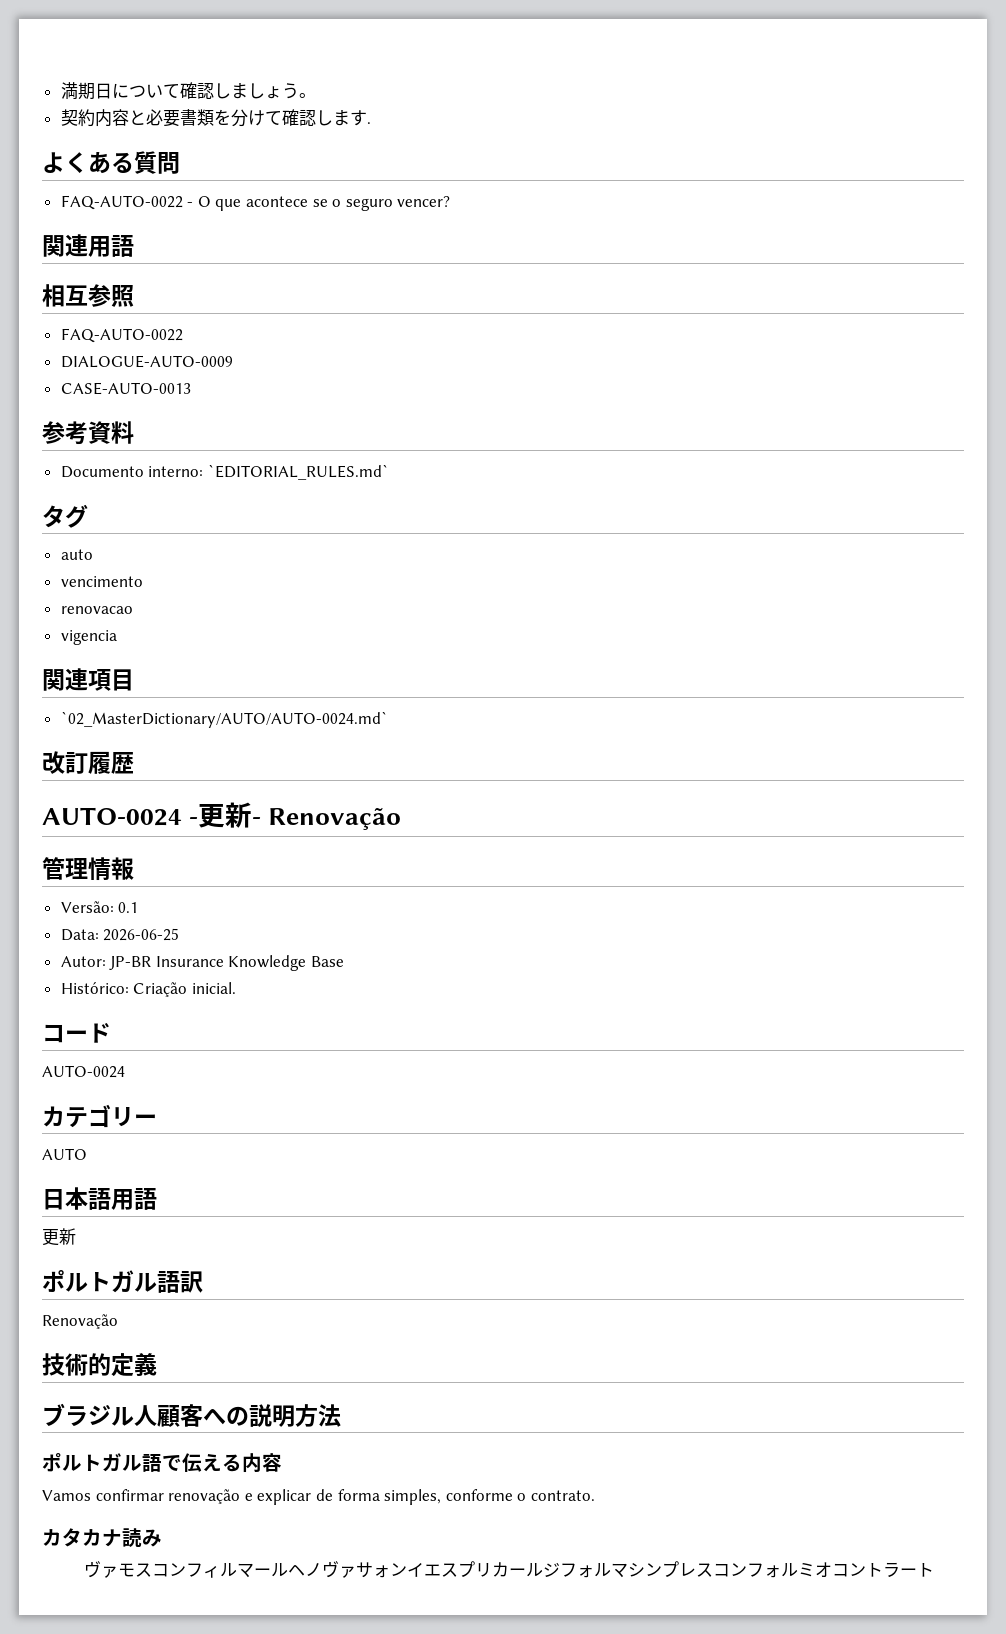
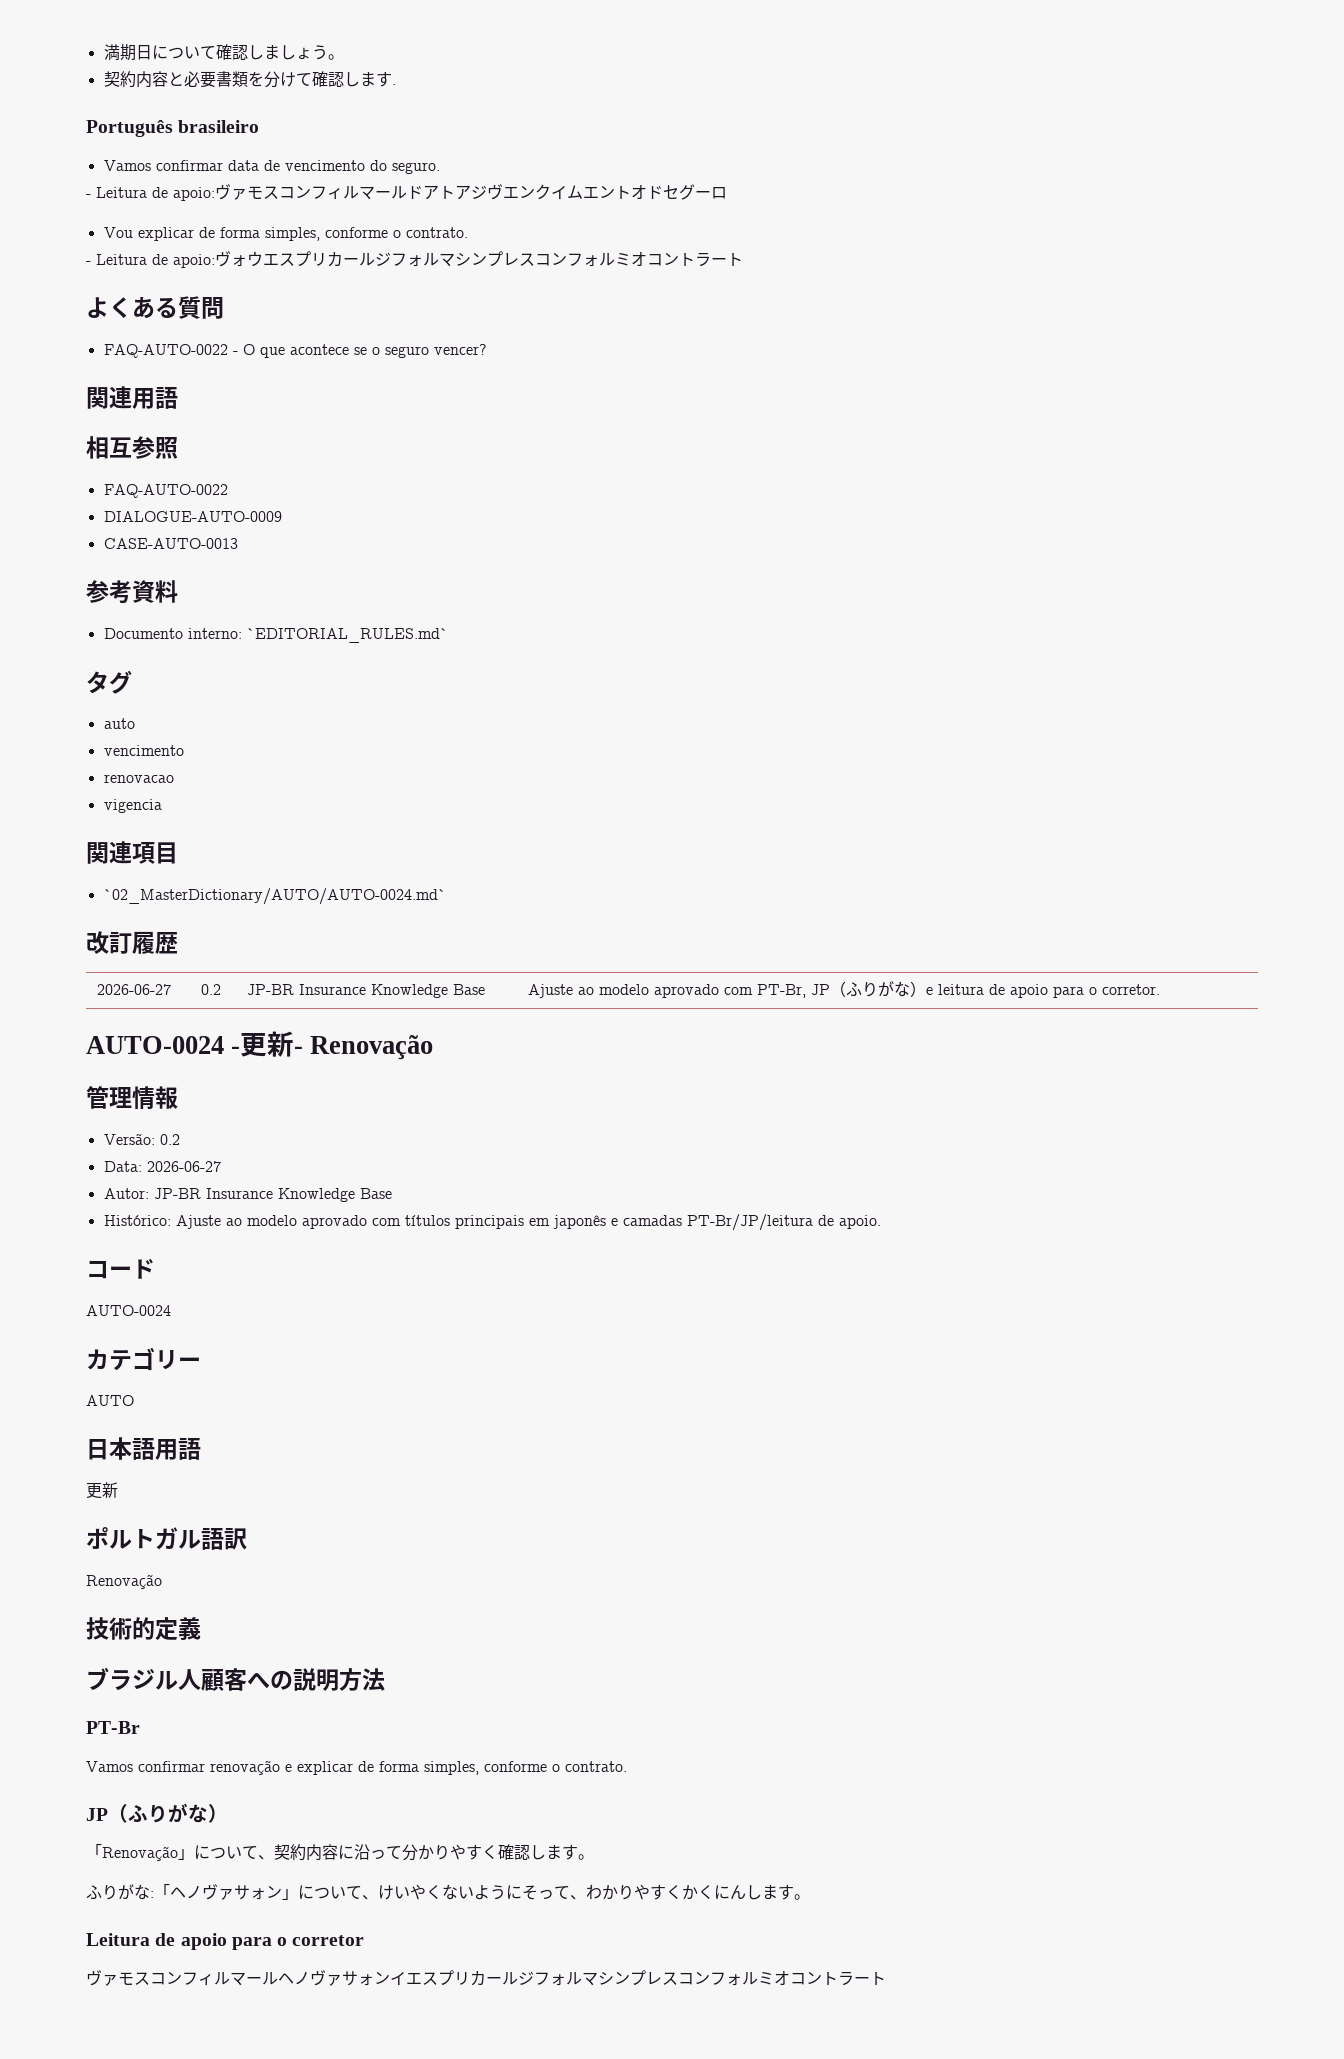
(371, 123) none -> [86,120,260,137] [103,160,440,174] [86,184,727,201] [103,227,468,241] [86,251,743,268] // Português brasileiro // Vamos confirmar data de vencimento do seguro. // - Leitura de apoio:ヴァモスコンフィルマールドアトアジヴエンクイムエントオドセグーロ // Vou explicar de forma simples, conforme o contrato. // - Leitura de apoio:ヴォウエスプリカールジフォルマシンプレスコンフォルミオコントラート
(134, 763) none -> [97,984,172,995] [201,984,222,995] [247,984,486,998] [528,981,1161,998] // 2026-06-27 | 0.2 | JP-BR Insurance Knowledge Base | Ajuste ao modelo aprovado com PT-Br, JP（ふりがな）e leitura de apoio para o corretor.
[118,902,139,913] 0.1 -> [159,1134,180,1145] 0.2
[103,928,180,941] 2026-06-25 -> [146,1161,221,1172] 2026-06-27
[133,982,236,997] Criação inicial. -> [175,1214,881,1231] Ajuste ao modelo aprovado com títulos principais em japonês e camadas PT-Br/JP/leitura de apoio.
[42,1453,282,1473] ポルトガル語で伝える内容 -> [86,1721,140,1734] PT-Br
[42,1528,162,1547] カタカナ読み -> [86,1803,228,1823] [86,1844,594,1861] [86,1884,810,1900] [86,1933,365,1950] JP（ふりがな） // 「Renovação」について、契約内容に沿って分かりやすく確認します。 // ふりがな:「ヘノヴァサォン」について、けいやくないようにそって、わかりやすくかくにんします。 // Leitura de apoio para o corretor

